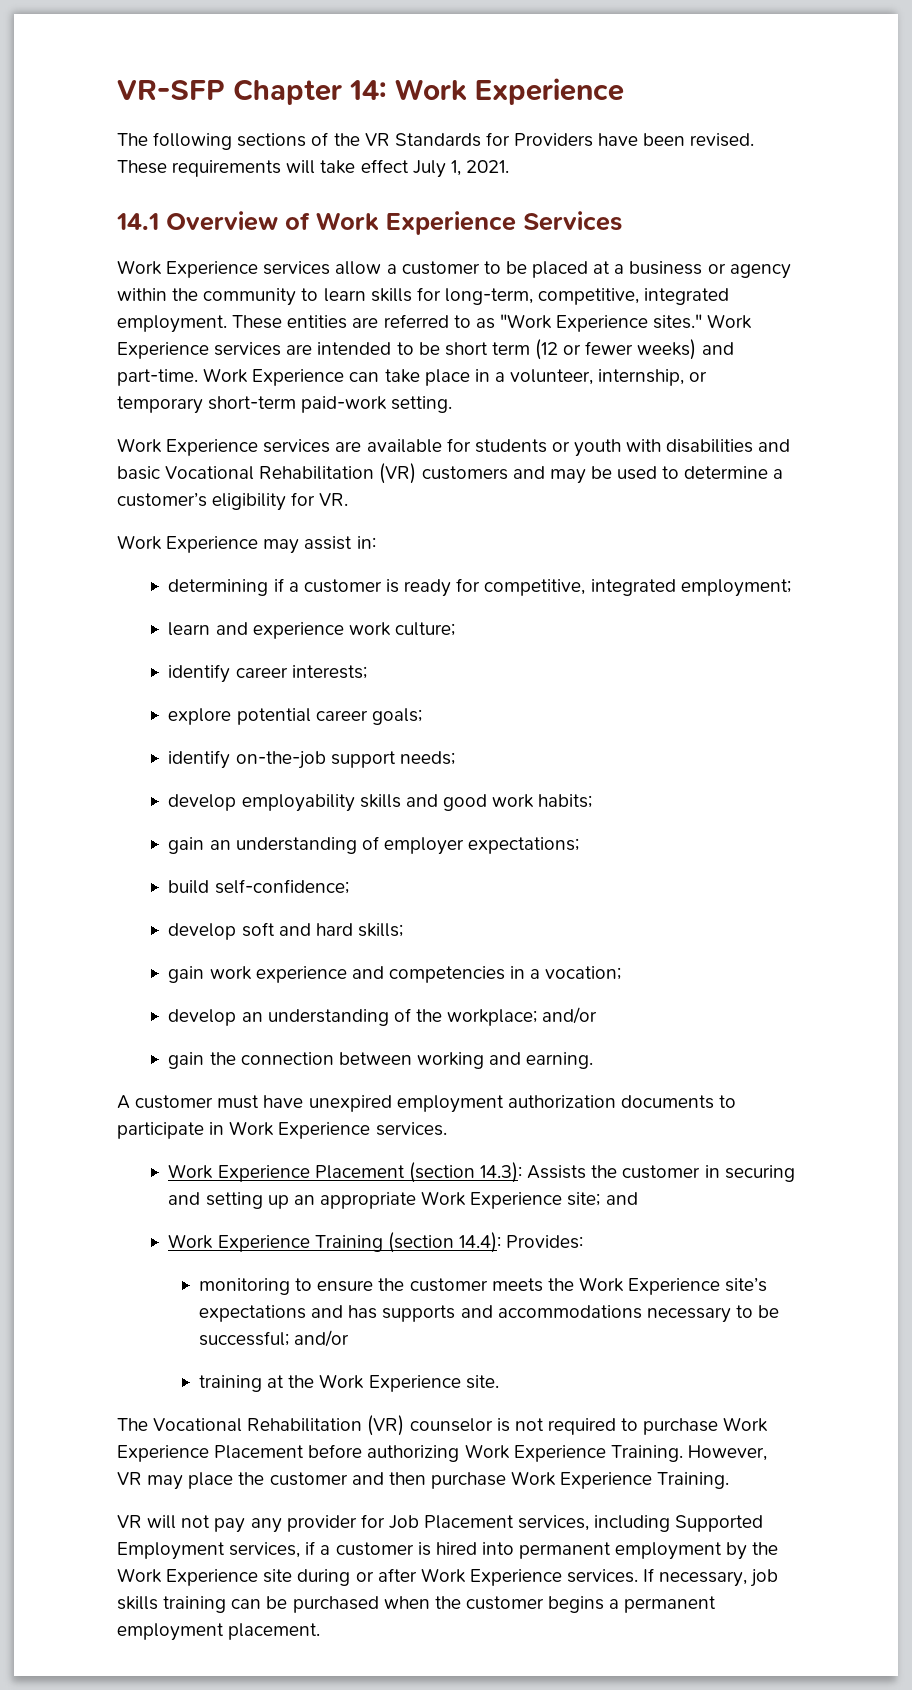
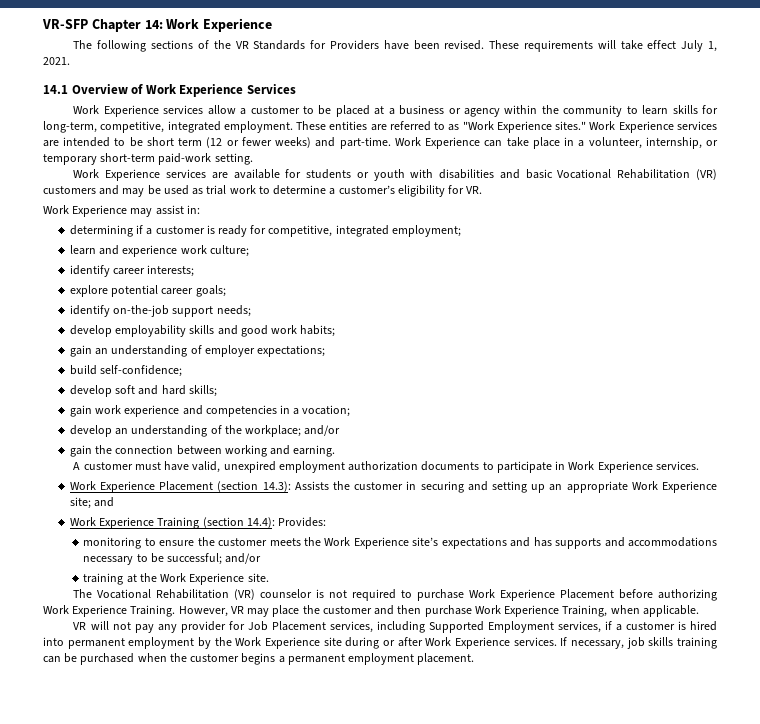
(658, 473) none -> [192,185,256,195] as trial work
(304, 1101) none -> [192,461,221,473] valid,
[657,1472,730,1489] Training. -> [562,605,699,617] Training, when applicable.

